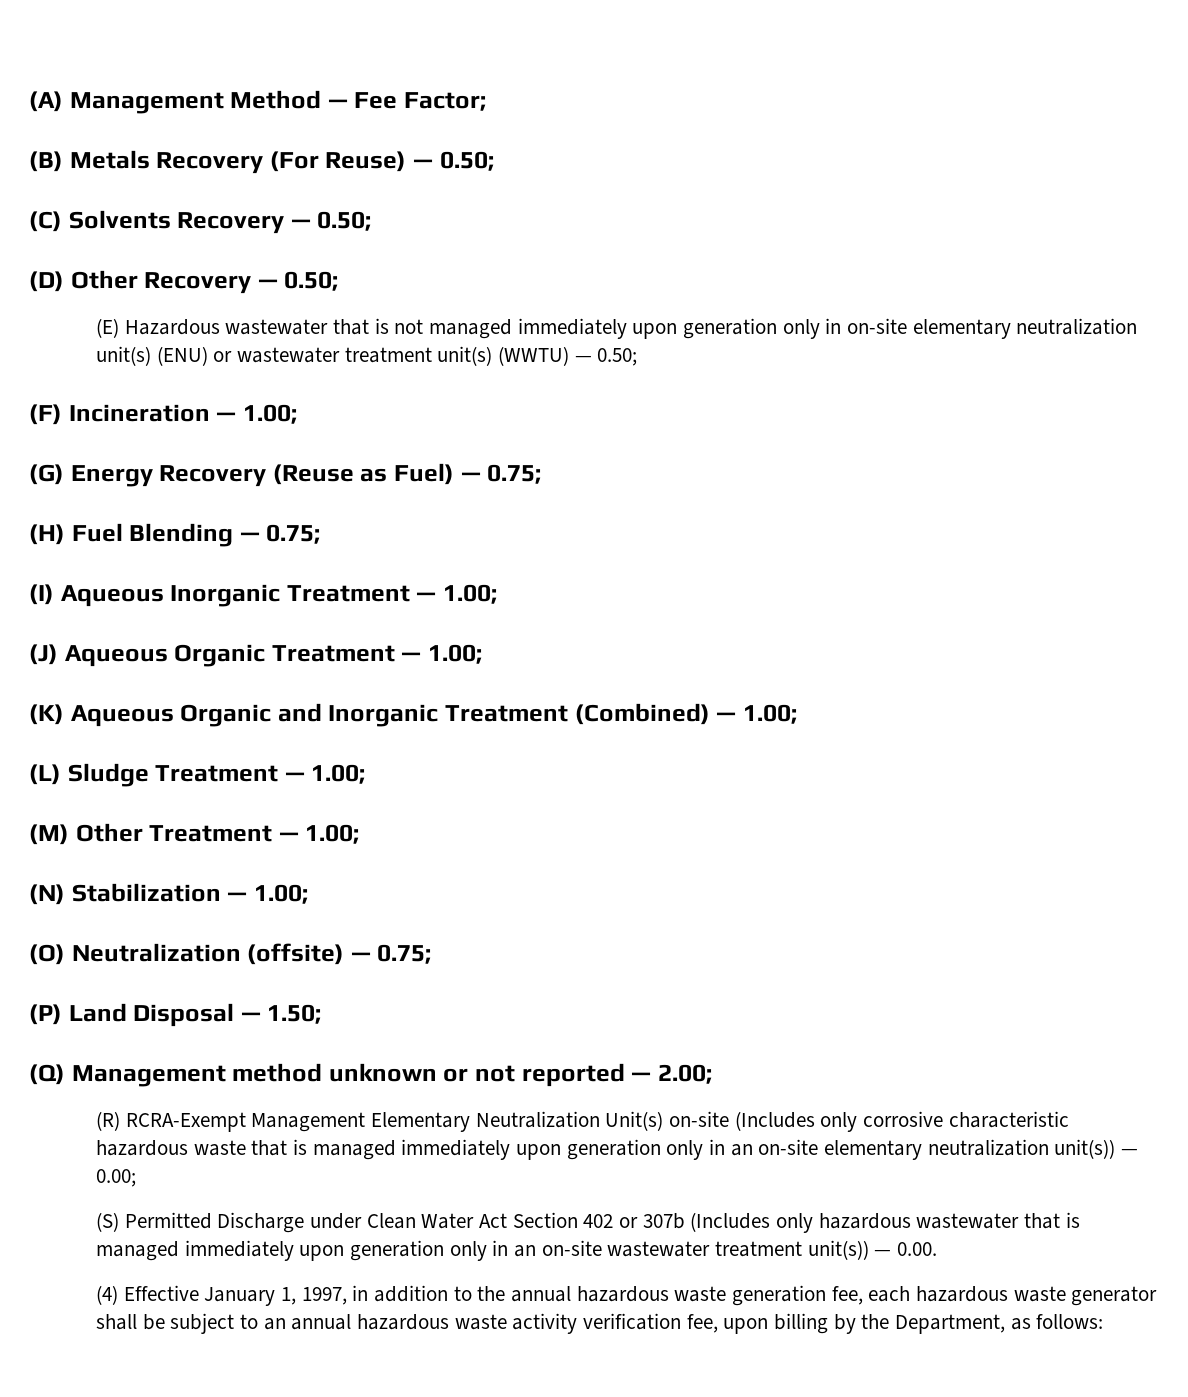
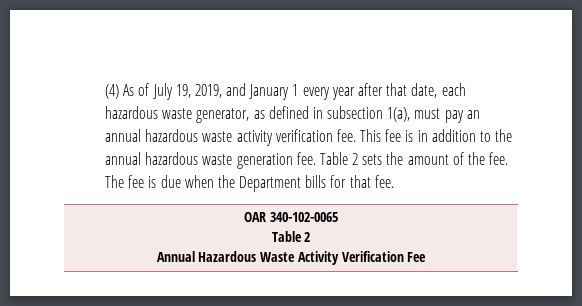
[29,90,487,114] [29,150,494,174] [29,210,372,234] [29,270,339,294] [95,318,1138,339] [95,346,638,366] [29,404,297,425] [29,463,542,487] [29,523,321,547] [29,584,498,607] [29,644,483,667] [29,703,797,727] [29,763,366,787] [29,823,360,845] [29,883,308,905] [29,943,432,965] [29,1003,322,1027] [29,1063,712,1087] [95,1111,1069,1132] [95,1139,1139,1160] [95,1169,136,1187] [95,1212,1080,1233] [95,1240,938,1261] [95,1285,347,1306] (A) Management Method — Fee Factor; // (B) Metals Recovery (For Reuse) — 0.50; // (C) Solvents Recovery — 0.50; // (D) Other Recovery — 0.50; // (E) Hazardous wastewater that is not managed immediately upon generation only in on-site elementary neutralization unit(s) (ENU) or wastewater treatment unit(s) (WWTU) — 0.50; // (F) Incineration — 1.00; // (G) Energy Recovery (Reuse as Fuel) — 0.75; // (H) Fuel Blending — 0.75; // (I) Aqueous Inorganic Treatment — 1.00; // (J) Aqueous Organic Treatment — 1.00; // (K) Aqueous Organic and Inorganic Treatment (Combined) — 1.00; // (L) Sludge Treatment — 1.00; // (M) Other Treatment — 1.00; // (N) Stabilization — 1.00; // (O) Neutralization (offsite) — 0.75; // (P) Land Disposal — 1.50; // (Q) Management method unknown or not reported — 2.00; // (R) RCRA-Exempt Management Elementary Neutralization Unit(s) on-site (Includes only corrosive characteristic hazardous waste that is managed immediately upon generation only in an on-site elementary neutralization unit(s)) — 0.00; // (S) Permitted Discharge under Clean Water Act Section 402 or 307b (Includes only hazardous wastewater that is managed immediately upon generation only in an on-site wastewater treatment unit(s)) — 0.00. // (4) Effective January 1, 1997, -> [104,83,466,100] [104,106,480,123] [104,129,414,146] (4) As of July 19, 2019, and January 1 every year after that date, each hazardous waste generator, as defined in subsection 1(a), must pay an annual hazardous waste activity verification fee. This fee is
[831,1286,1158,1306] [95,1313,1104,1334] fee, each hazardous waste generator shall be subject to an annual hazardous waste activity verification fee, upon billing by the Department, as follows: -> [296,152,509,165] [104,175,394,192] [244,212,338,222] [271,231,311,242] [156,251,427,265] fee. Table 2 sets the amount of the fee. The fee is due when the Department bills for that fee. // OAR 340-102-0065 // Table 2 // Annual Hazardous Waste Activity Verification Fee

